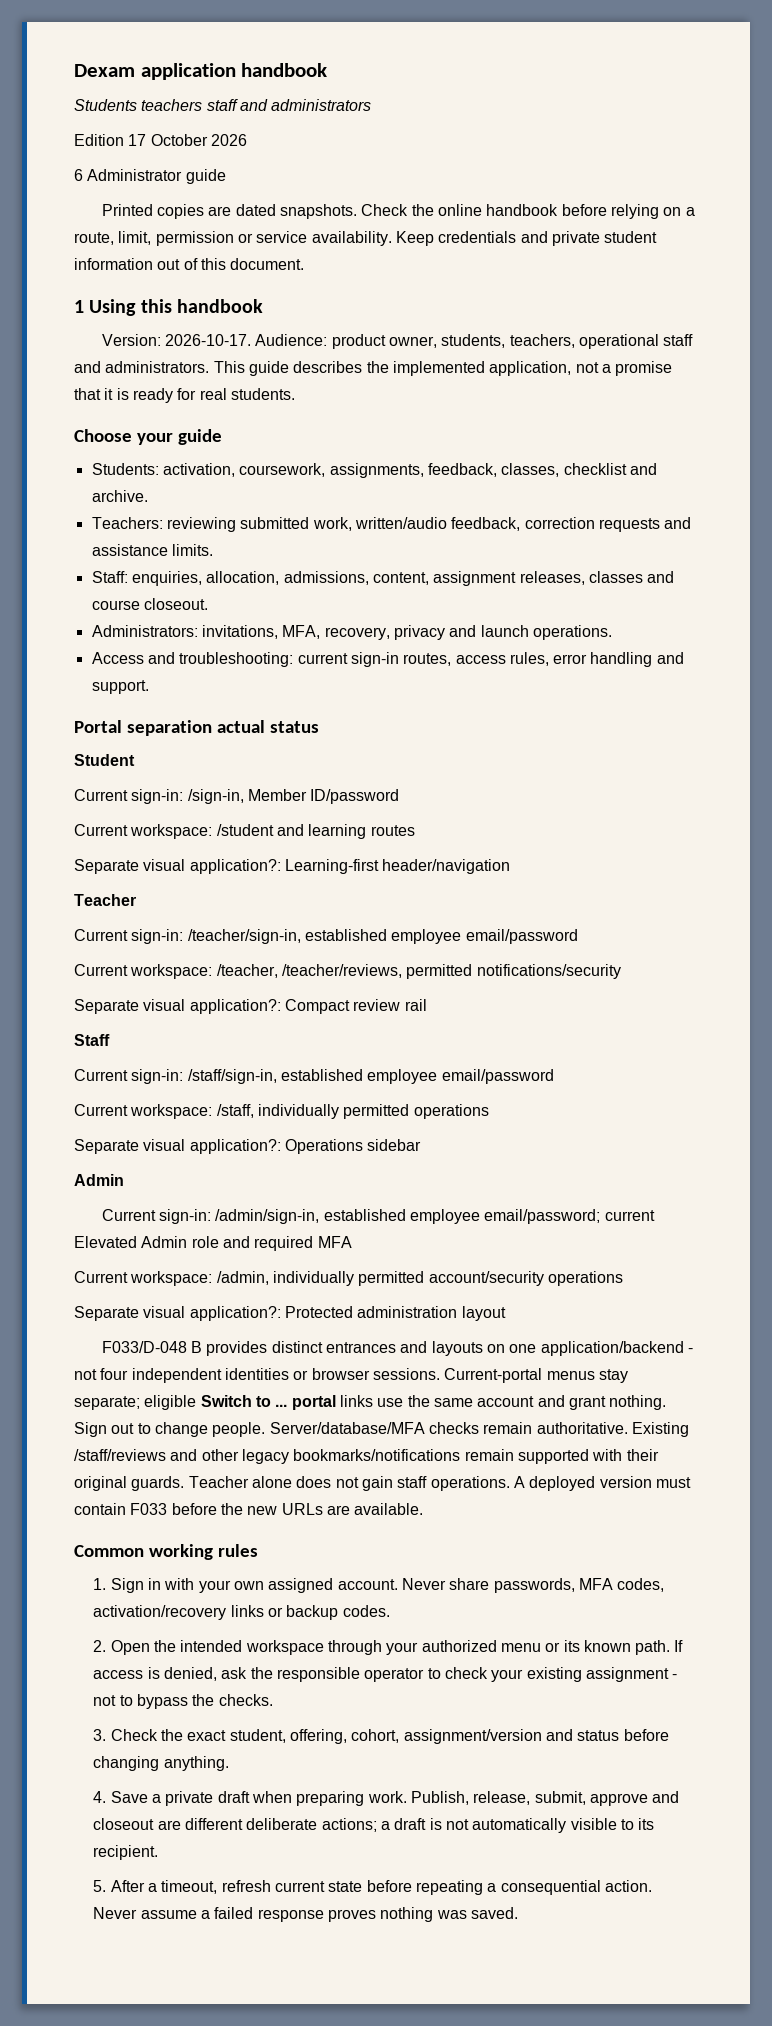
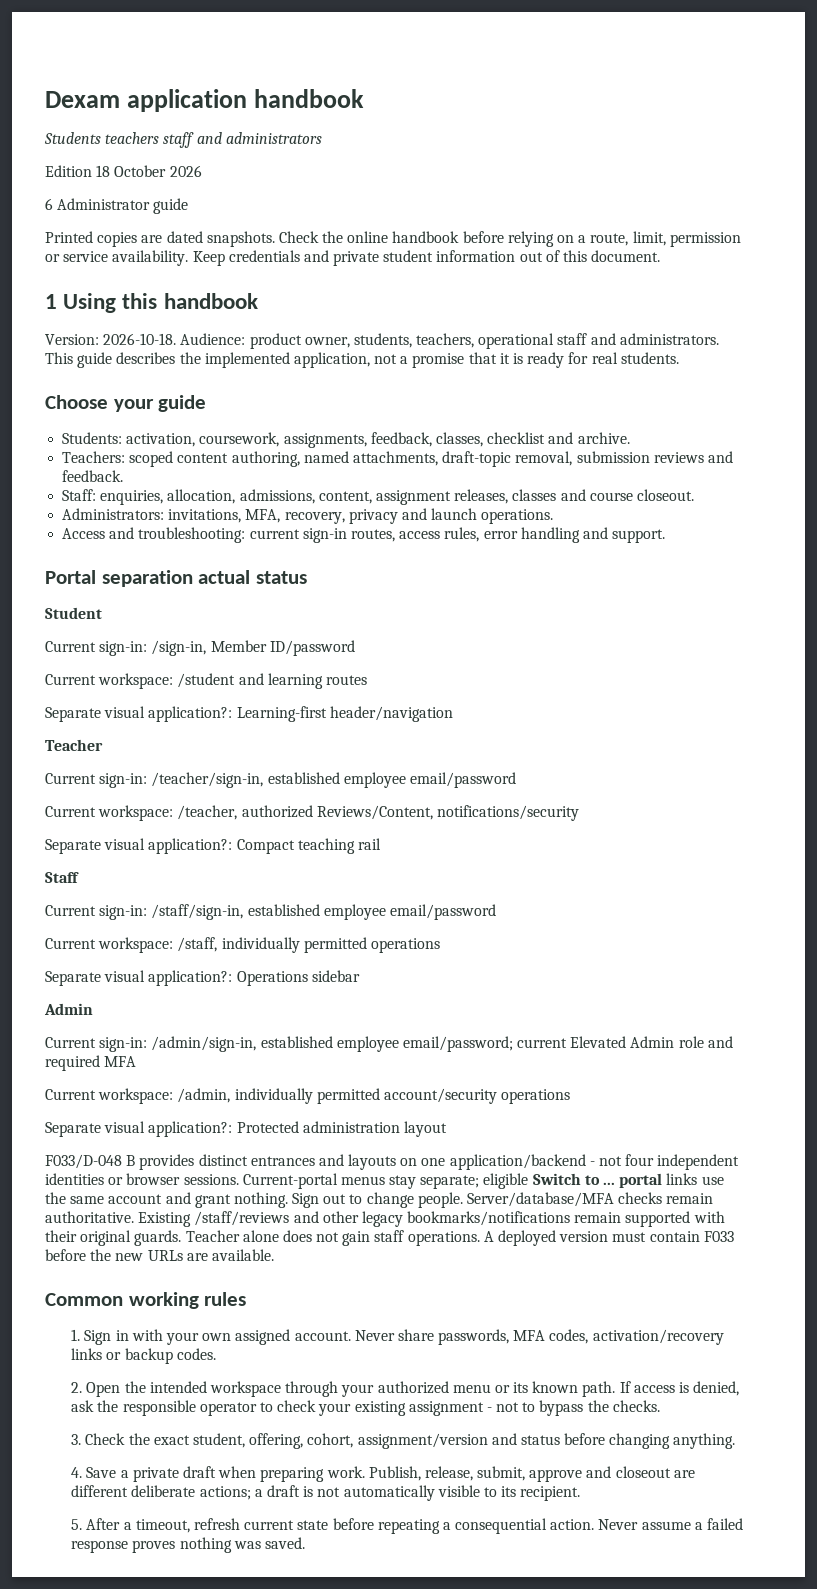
[128,134,147,146] 17 -> [96,165,111,177] 18
[165,334,252,346] 2026-10-17. -> [103,333,177,345] 2026-10-18.
[166,517,692,532] [91,544,213,556] reviewing submitted work, written/audio feedback, correction requests and assistance limits. -> [129,451,733,467] [62,470,124,482] scoped content authoring, named attachments, draft-topic removal, submission reviews and feedback.
[281,964,473,979] /teacher/reviews, permitted -> [241,805,433,820] authorized Reviews/Content,
[353,999,401,1011] review -> [297,838,355,854] teaching

